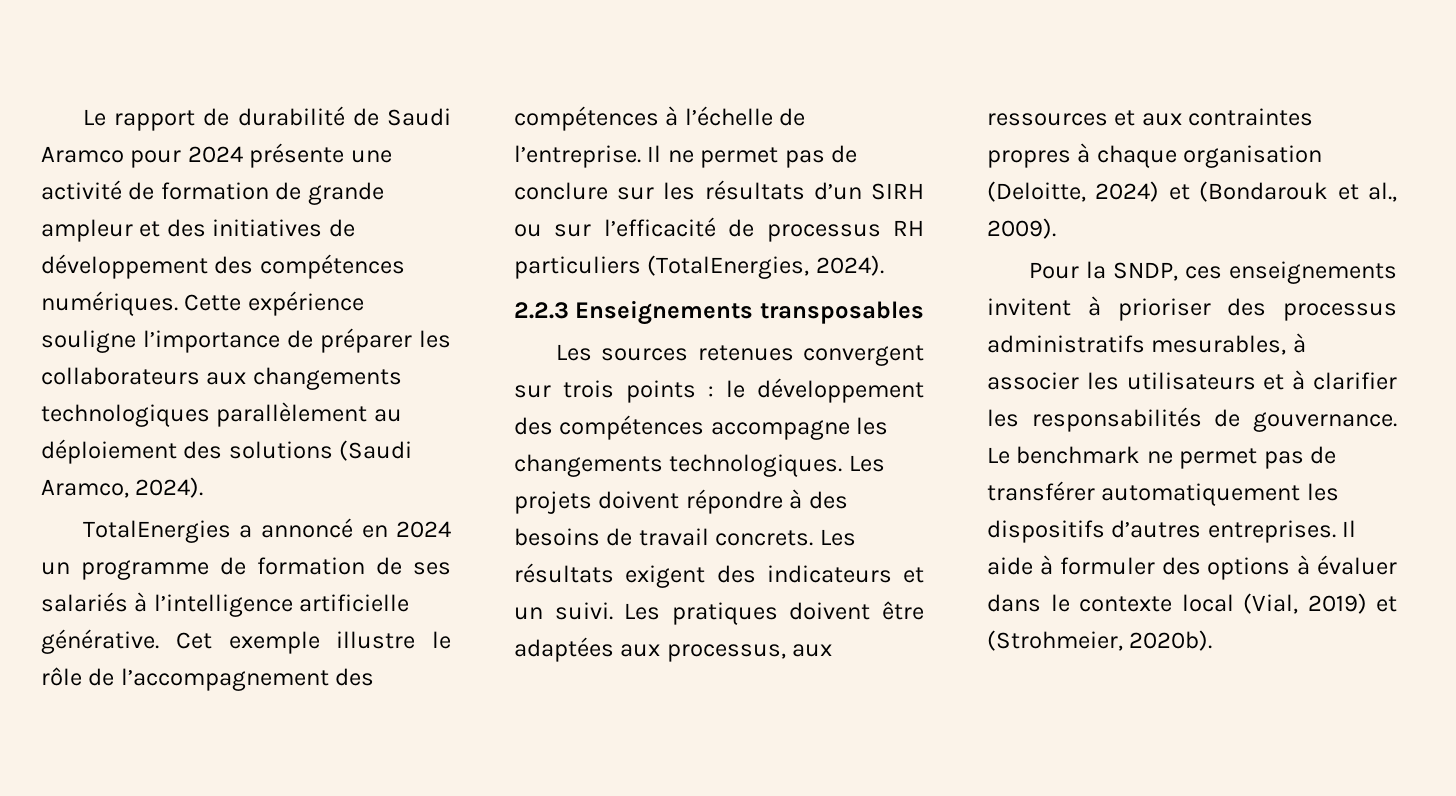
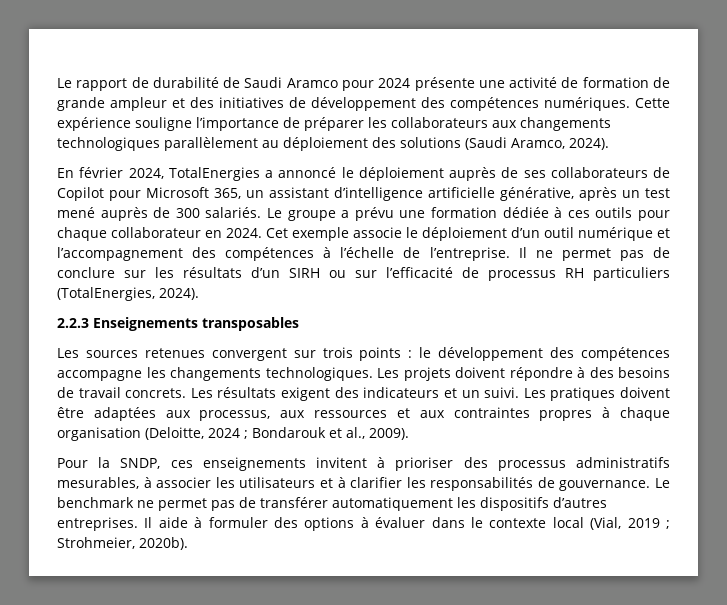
[82,518,451,543] [41,557,451,580] [41,592,410,617] [41,629,451,654] [41,667,115,686] TotalEnergies a annoncé en 2024 un programme de formation de ses salariés à l’intelligence artificielle générative. Cet exemple illustre le rôle de -> [57,167,670,181] [57,187,670,201] [57,207,671,221] [57,227,670,241] En février 2024, TotalEnergies a annoncé le déploiement auprès de ses collaborateurs de Copilot pour Microsoft 365, un assistant d’intelligence artificielle générative, après un test mené auprès de 300 salariés. Le groupe a prévu une formation dédiée à ces outils pour chaque collaborateur en 2024. Cet exemple associe le déploiement d’un outil numérique et
[1095,181,1329,202] 2024) et (Bondarouk -> [208,427,326,439] 2024 ; Bondarouk
[1307,593,1397,614] [987,630,1123,651] 2019) et (Strohmeier, -> [627,518,670,529] [57,537,135,549] 2019 ; Strohmeier,

